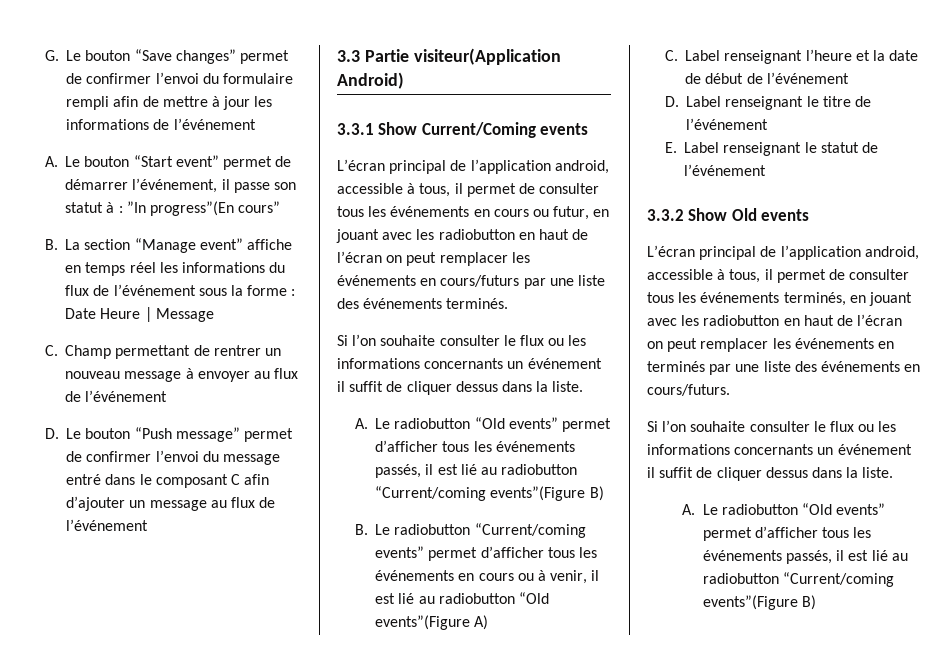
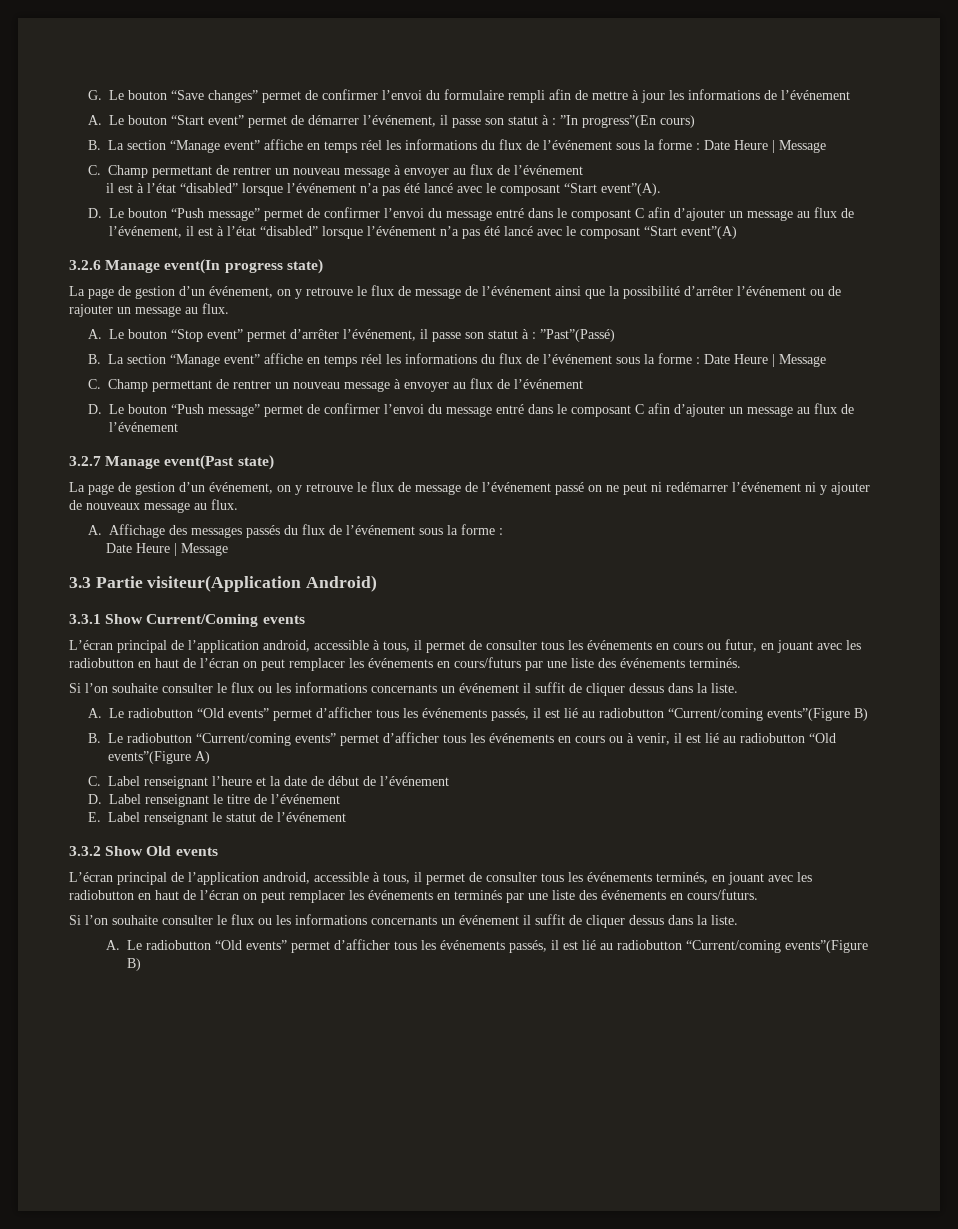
[238,201,281,213] cours” -> [659,115,695,128] [87,139,826,153] [87,164,583,178] [106,183,662,196] [87,207,854,221] [108,226,737,239] [69,259,323,274] [69,285,841,299] [69,303,229,317] [87,329,615,342] cours) // B. La section “Manage event” affiche en temps réel les informations du flux de l’événement sous la forme : Date Heure | Message // C. Champ permettant de rentrer un nouveau message à envoyer au flux de l’événement // il est à l’état “disabled” lorsque l’événement n’a pas été lancé avec le composant “Start event”(A). // D. Le bouton “Push message” permet de confirmer l’envoi du message entré dans le composant C afin d’ajouter un message au flux de l’événement, il est à l’état “disabled” lorsque l’événement n’a pas été lancé avec le composant “Start event”(A) // 3.2.6 Manage event(In progress state) // La page de gestion d’un événement, on y retrouve le flux de message de l’événement ainsi que la possibilité d’arrêter l’événement ou de rajouter un message au flux. // A. Le bouton “Stop event” permet d’arrêter l’événement, il passe son statut à : ”Past”(Passé)
(149, 525) none -> [69,455,274,470] [69,481,870,495] [69,499,238,513] [87,524,503,538] [106,543,229,556] // 3.2.7 Manage event(Past state) // La page de gestion d’un événement, on y retrouve le flux de message de l’événement passé on ne peut ni redémarrer l’événement ni y ajouter de nouveaux message au flux. // A. Affichage des messages passés du flux de l’événement sous la forme : // Date Heure | Message

